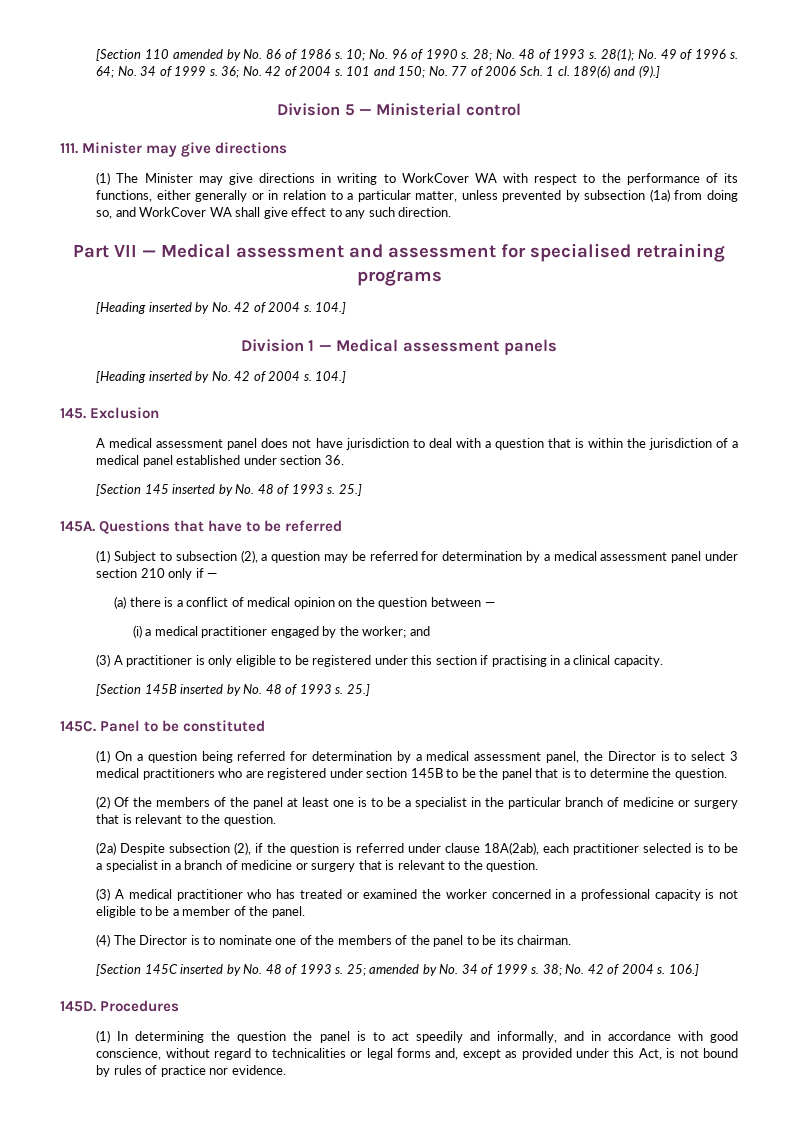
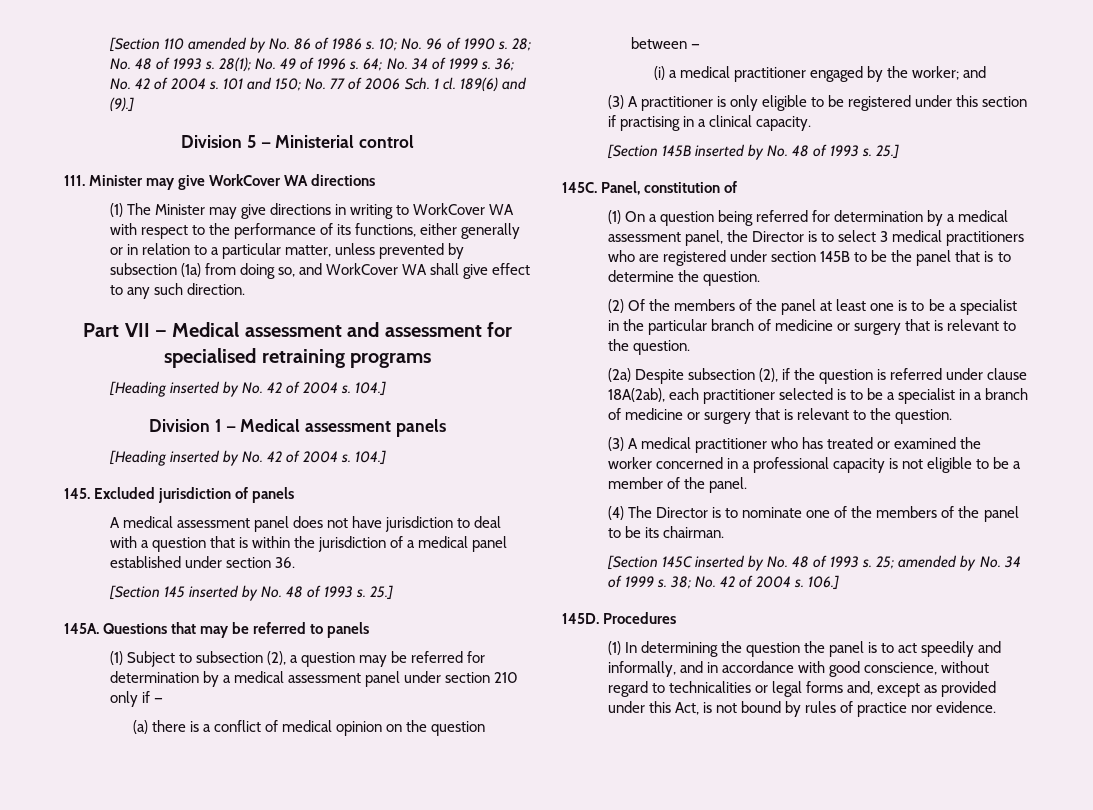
(212, 149) none -> [209,174,309,186] WorkCover WA
[90,407,160,419] Exclusion -> [94,487,295,503] Excluded jurisdiction of panels
[208,520,343,532] have to be referred -> [200,622,370,638] may be referred to panels
[100,720,266,732] Panel to be constituted -> [601,181,738,195] Panel, constitution of

